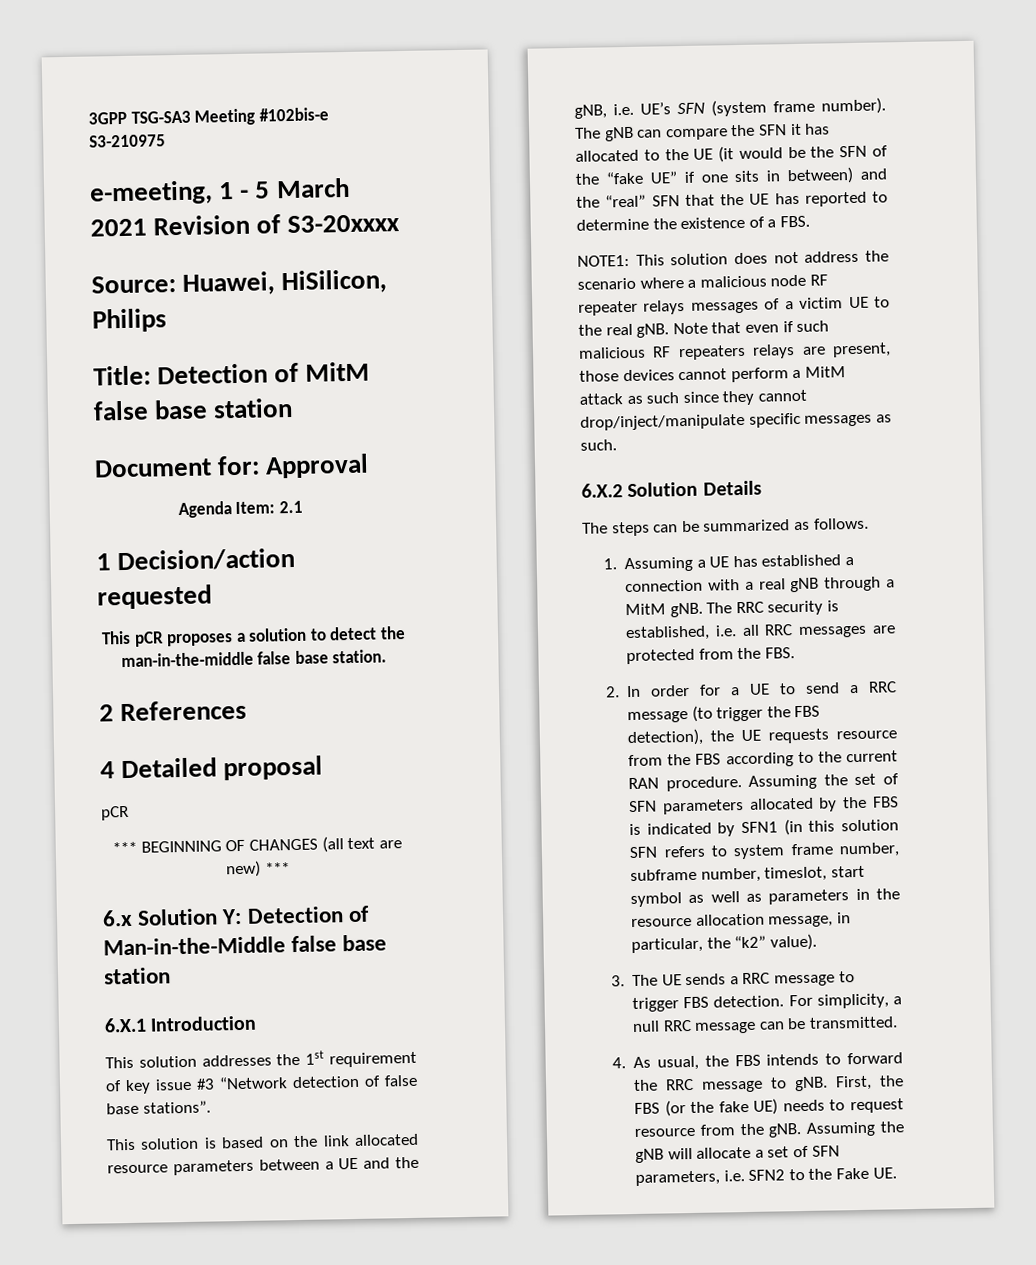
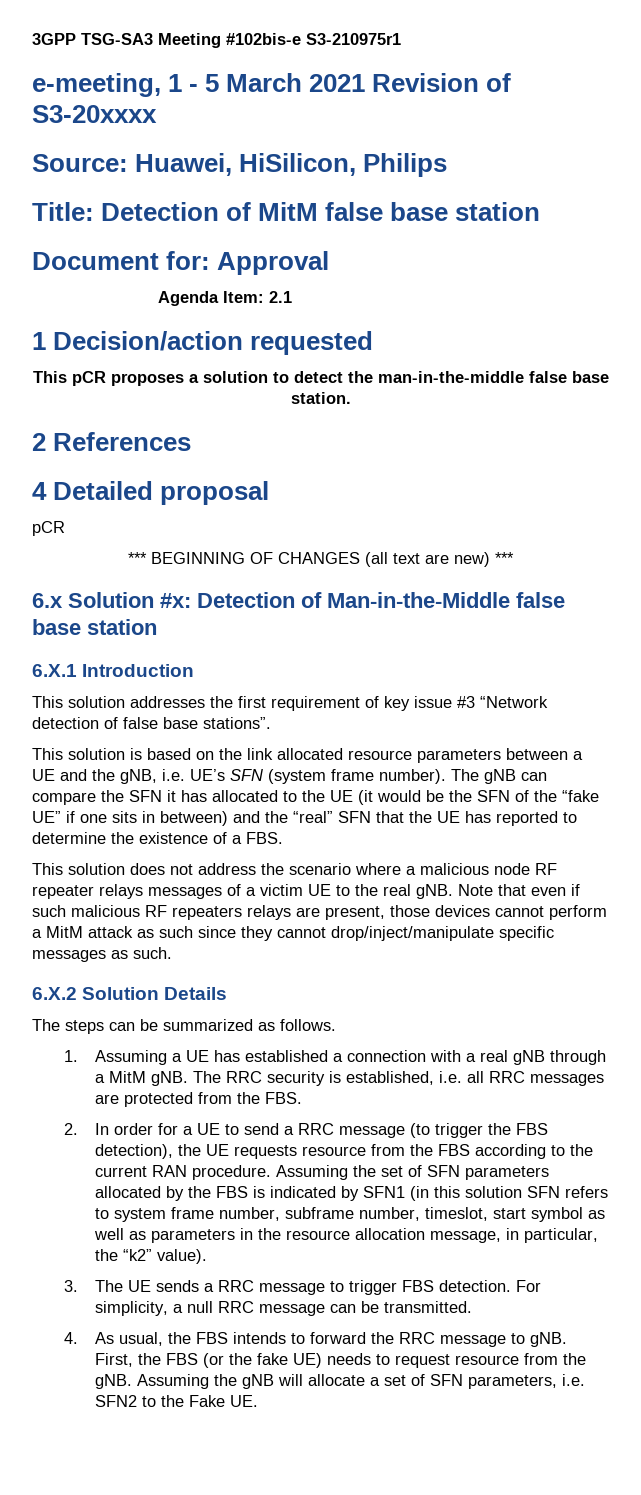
[89,134,166,148] S3-210975 -> [306,33,401,45] S3-210975r1
[221,908,243,925] Y: -> [160,593,191,608] #x:
[305,1050,325,1065] 1st -> [238,696,266,708] first
[577,254,630,267] NOTE1: -> (283, 838) none

